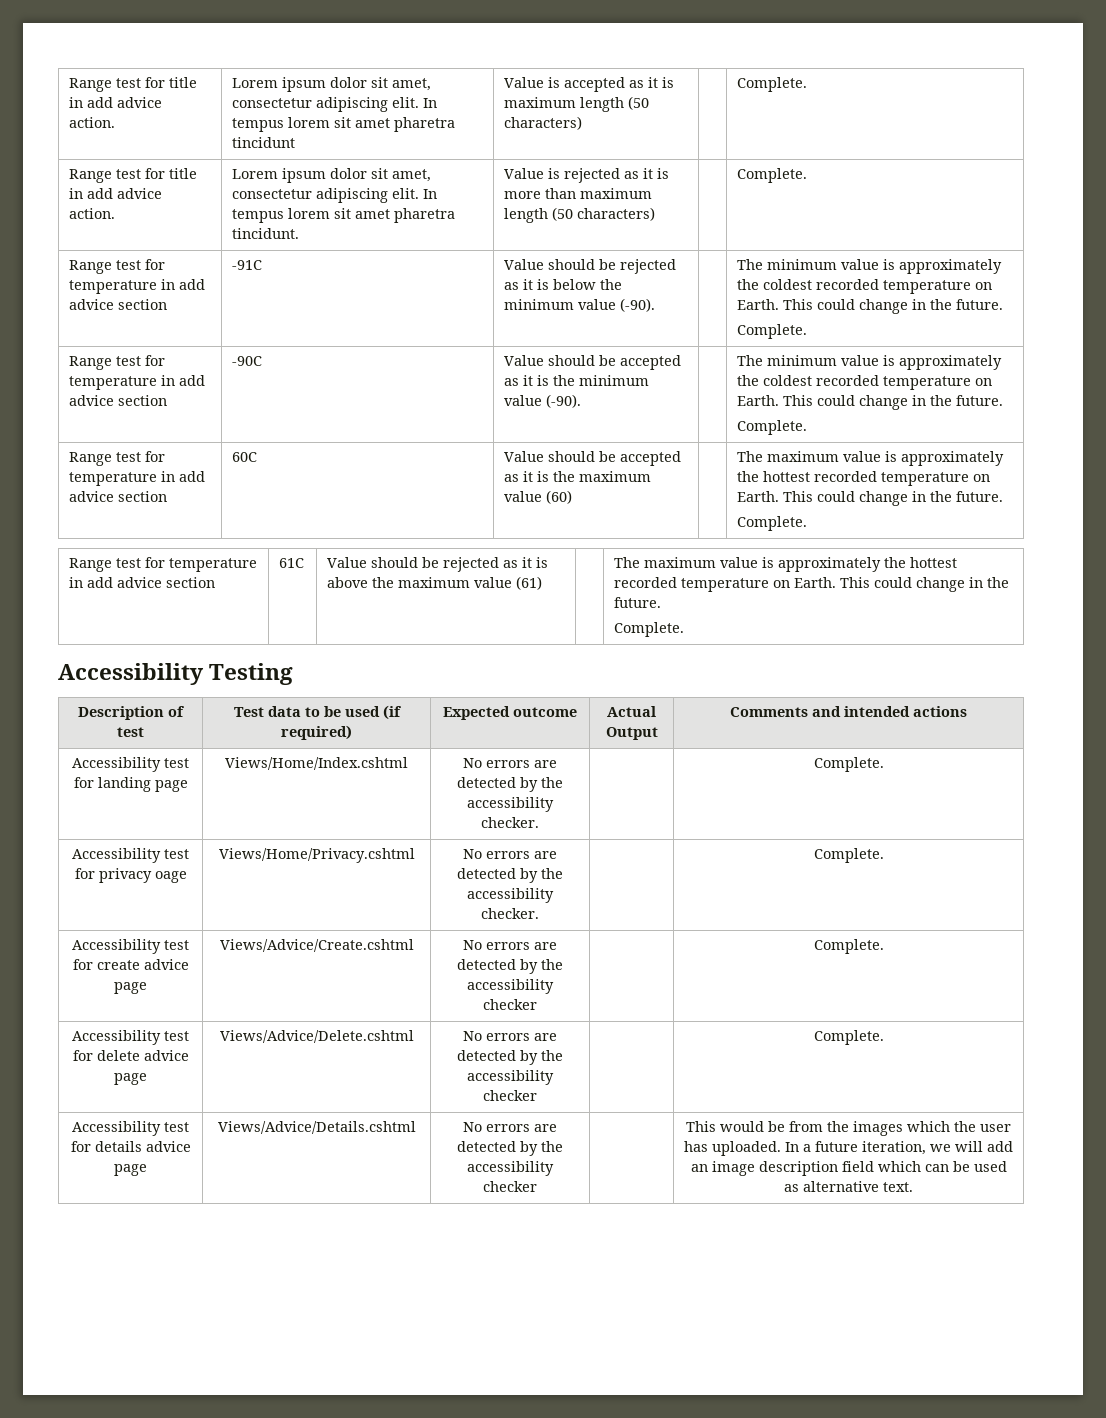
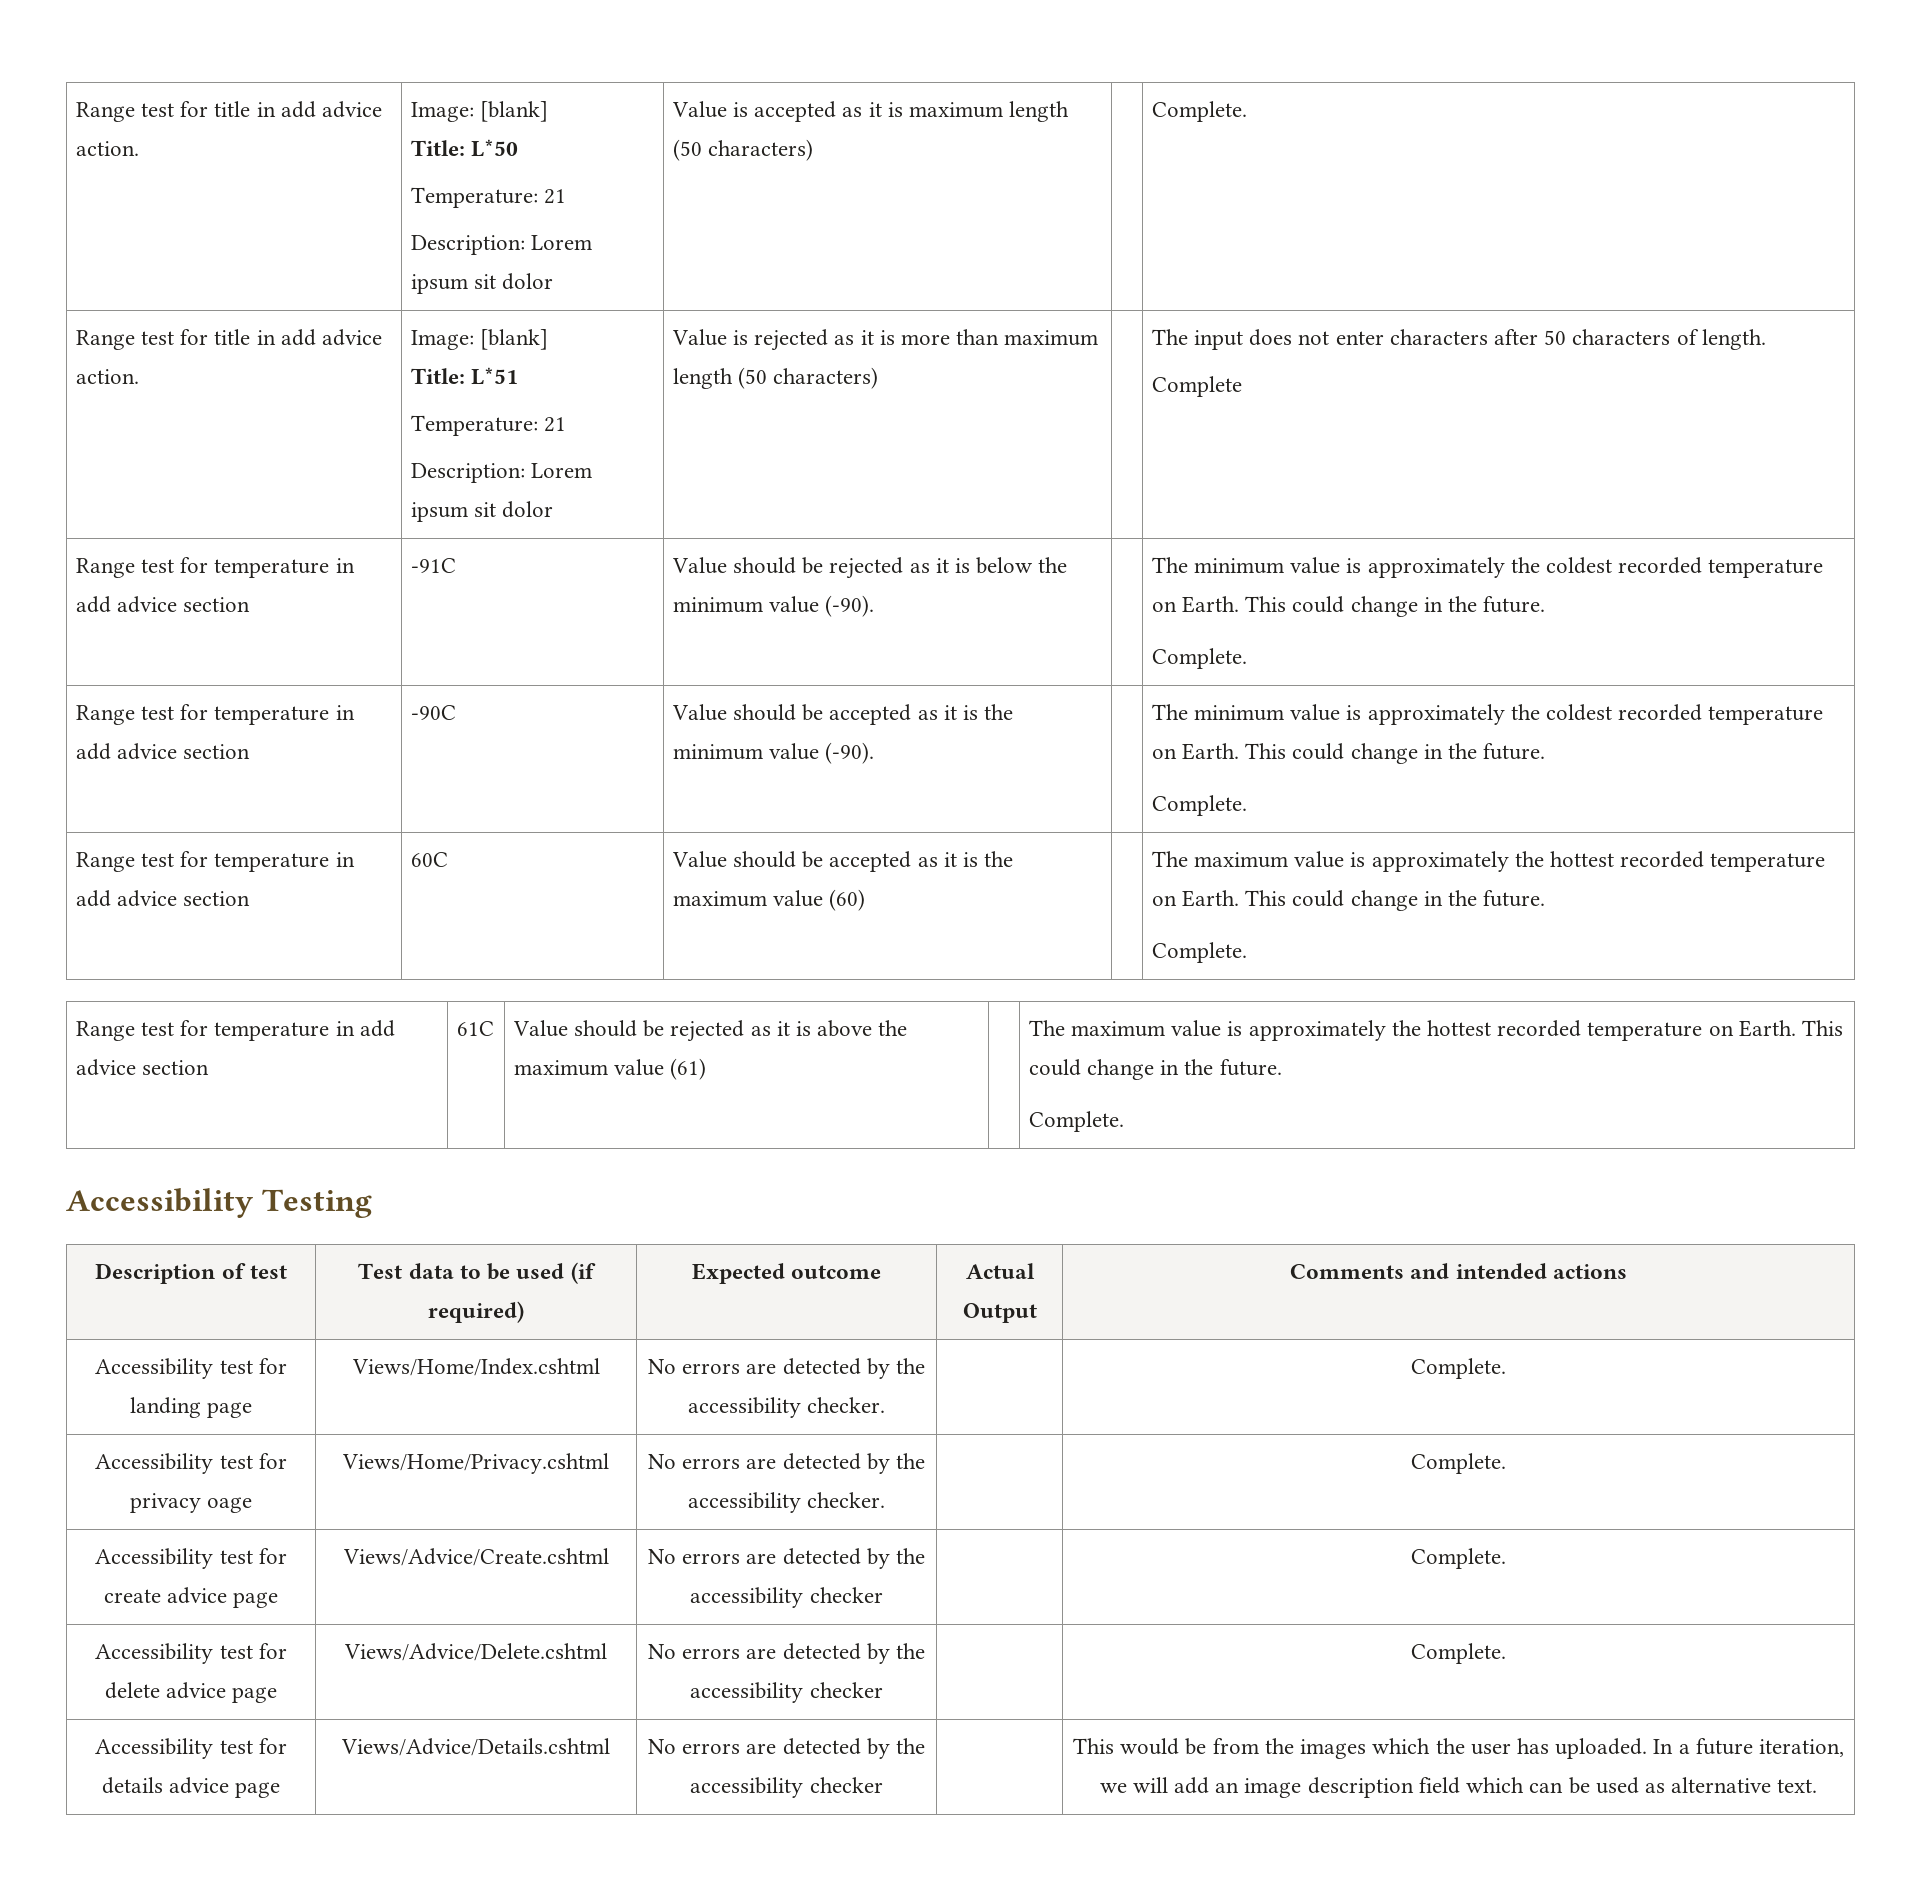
[68,77,197,92] [68,97,162,108] [68,117,115,128] [231,77,431,92] [231,97,437,112] [231,117,455,132] [231,137,295,148] Range test for title in add advice action. | Lorem ipsum dolor sit amet, consectetur adipiscing elit. In tempus lorem sit amet pharetra tincidunt -> [75,101,382,122] [75,141,139,156] [410,101,548,122] [410,139,518,157] [410,187,566,208] [410,235,592,255] [410,273,554,294] Range test for title in add advice action. | Image: [blank] // Title: L*50 // Temperature: 21 // Description: Lorem ipsum sit dolor
[231,168,431,183] [231,188,437,203] [231,208,455,223] [231,228,299,239] Lorem ipsum dolor sit amet, consectetur adipiscing elit. In tempus lorem sit amet pharetra tincidunt. -> [410,329,548,350] [410,367,518,385] [410,415,566,436] [410,463,592,483] [410,501,554,522] Image: [blank] // Title: L*51 // Temperature: 21 // Description: Lorem ipsum sit dolor
[736,168,807,183] Complete. -> [1151,329,1766,350] [1151,376,1242,397] The input does not enter characters after 50 characters of length. // Complete

